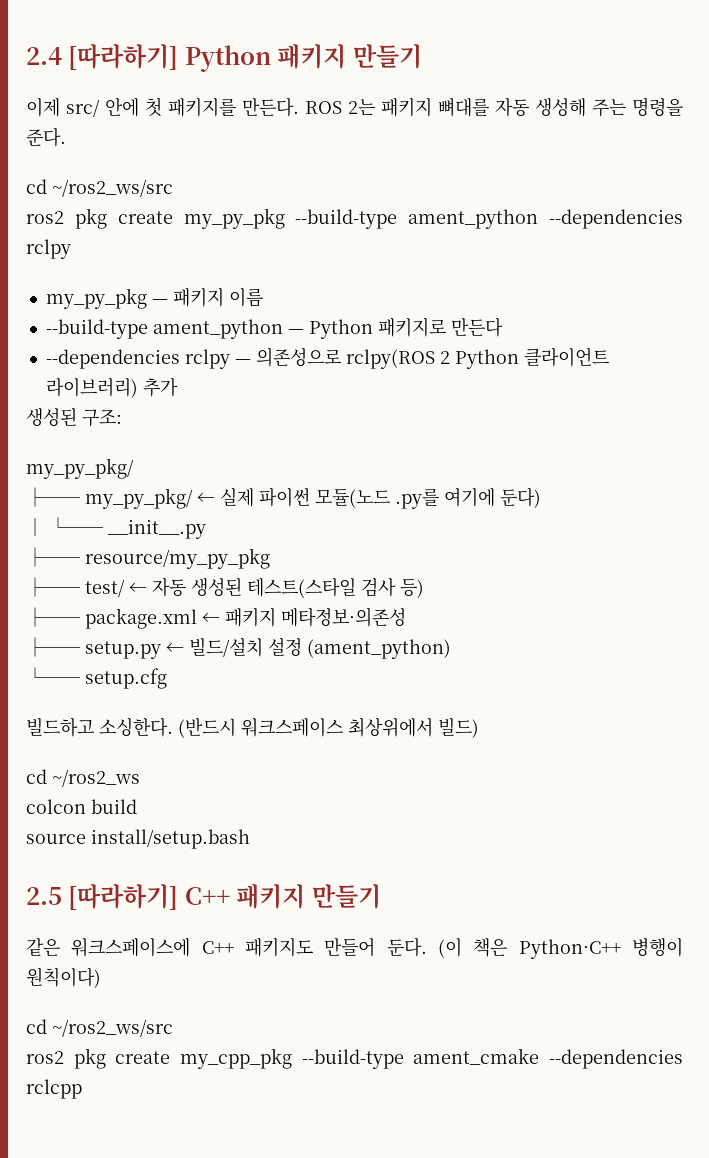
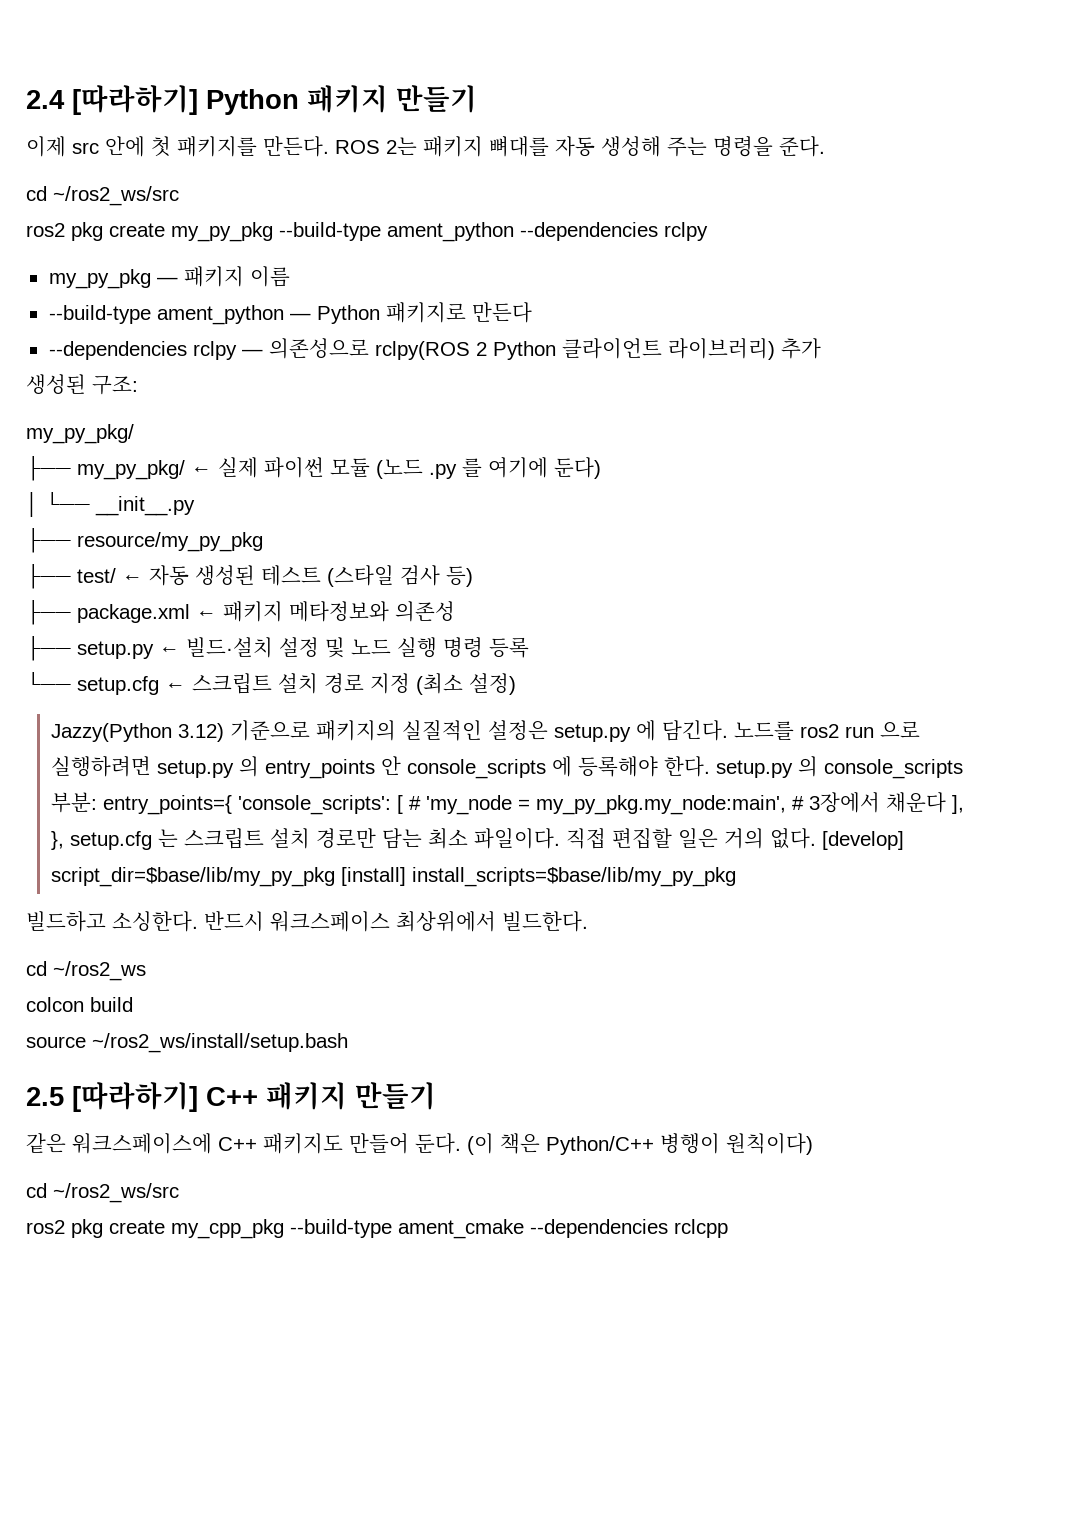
[66,99,100,117] src/ -> [72,142,99,154] src
[315,488,439,509] 모듈(노드 .py를 -> [330,458,482,479] 모듈 (노드 .py 를
[247,577,356,598] 테스트(스타일 -> [261,565,394,587] 테스트 (스타일
[281,607,406,627] 메타정보·의존성 -> [289,601,455,622] 메타정보와 의존성
[189,637,451,659] [26,667,167,689] 빌드/설치 설정 (ament_python) // └── setup.cfg -> [186,637,529,658] [26,672,516,695] [50,720,920,742] [50,756,963,779] [50,792,964,815] [50,828,904,850] [50,867,736,887] 빌드·설치 설정 및 노드 실행 명령 등록 // └── setup.cfg ← 스크립트 설치 경로 지정 (최소 설정) // Jazzy(Python 3.12) 기준으로 패키지의 실질적인 설정은 setup.py 에 담긴다. 노드를 ros2 run 으로 실행하려면 setup.py 의 entry_points 안 console_scripts 에 등록해야 한다. setup.py 의 console_scripts 부분: entry_points={ 'console_scripts': [ # 'my_node = my_py_pkg.my_node:main', # 3장에서 채운다 ], }, setup.cfg 는 스크립트 설치 경로만 담는 최소 파일이다. 직접 편집할 일은 거의 없다. [develop] script_dir=$base/lib/my_py_pkg [install] install_scripts=$base/lib/my_py_pkg
[178,718,236,738] (반드시 -> [204,911,264,931] 반드시
[438,717,479,738] 빌드) -> [502,911,588,932] 빌드한다.
[91,829,250,849] install/setup.bash -> [92,1033,348,1053] ~/ros2_ws/install/setup.bash
[518,939,621,959] Python·C++ -> [546,1136,654,1155] Python/C++

